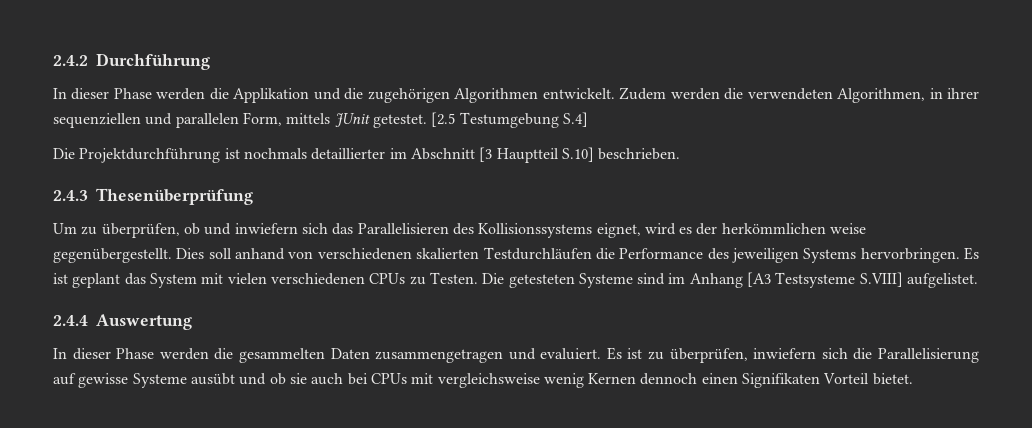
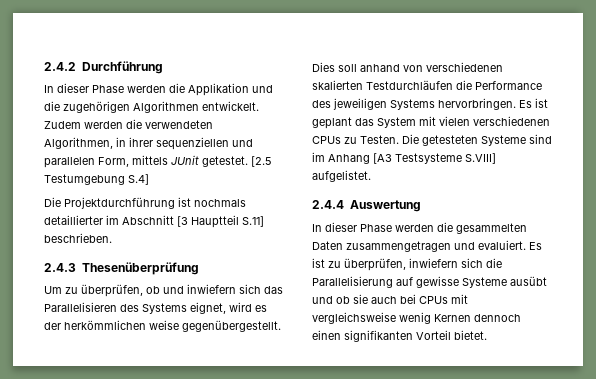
[561,147,594,162] S.10] -> [242,216,264,227] S.11]
[478,223,593,238] Kollisionssystems -> [142,303,187,314] Systems
[742,373,821,388] Signifikaten -> [344,330,413,342] signifikanten

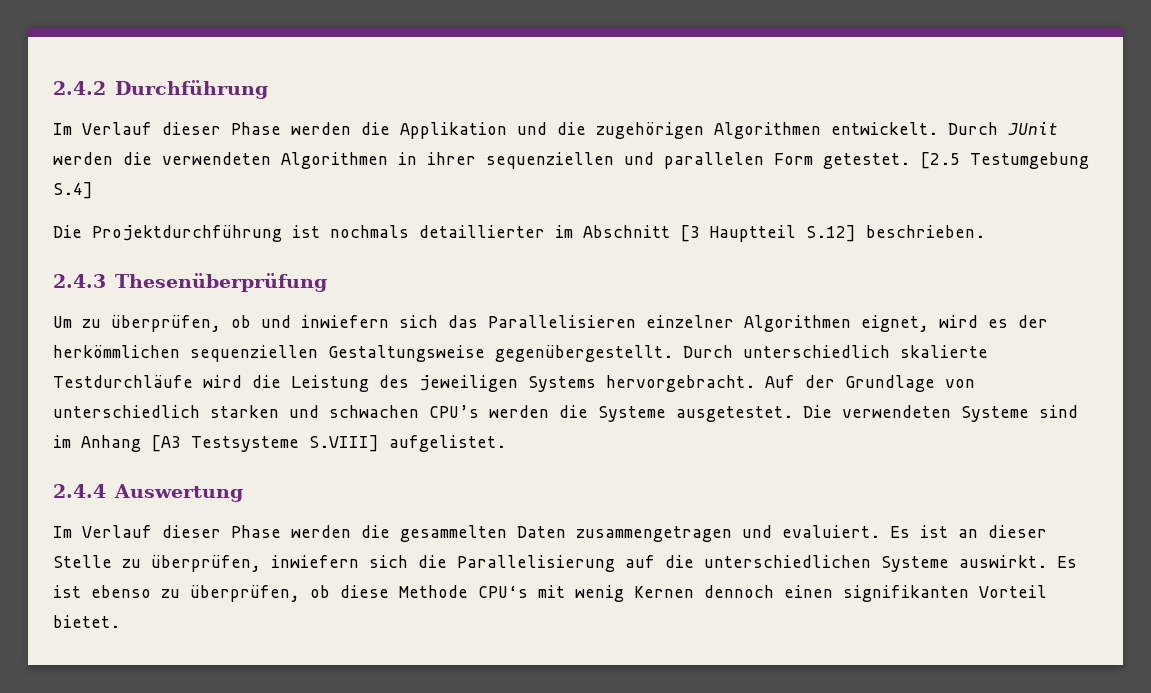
[44,85,54,93] In -> [53,122,152,135] Im Verlauf
[44,121,81,129] Zudem -> [948,122,1058,135] Durch JUnit
[44,137,113,149] Algorithmen, -> [281,152,388,169] Algorithmen
[98,155,199,167] Form, mittels JUnit -> [774,153,813,165] Form
[242,216,264,227] S.11] -> [806,225,856,242] S.12]
[120,303,187,314] des Systems -> [646,315,851,332] einzelner Algorithmen
[149,320,281,332] [312,62,503,72] [312,80,542,90] [312,98,548,110] [312,116,550,129] [312,134,478,146] weise gegenübergestellt. Dies soll anhand von verschiedenen skalierten Testdurchläufen die Performance des jeweiligen Systems hervorbringen. Es ist geplant das System mit vielen verschiedenen CPUs zu Testen. Die getesteten -> [190,345,988,362] [53,375,975,392] [53,405,951,422] sequenziellen Gestaltungsweise gegenübergestellt. Durch unterschiedlich skalierte Testdurchläufe wird die Leistung des jeweiligen Systems hervorgebracht. Auf der Grundlage von unterschiedlich starken und schwachen CPU’s werden die Systeme ausgetestet. Die verwendeten
[312,224,322,232] In -> [53,525,152,538] Im Verlauf
(325, 263) none -> [958,525,1047,538] [53,555,112,568] an dieser Stelle
[416,276,547,288] [312,294,468,304] [312,312,396,324] gewisse Systeme ausübt und ob sie auch bei CPUs mit vergleichsweise -> [665,555,1077,572] [53,585,565,602] die unterschiedlichen Systeme auswirkt. Es ist ebenso zu überprüfen, ob diese Methode CPU‘s mit

